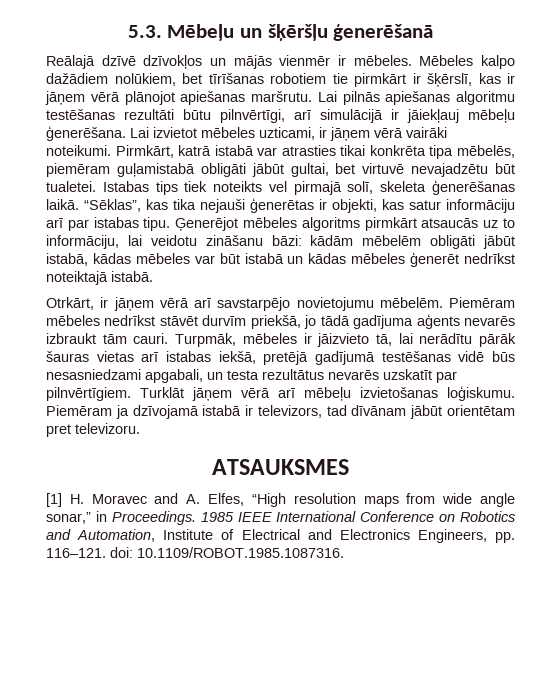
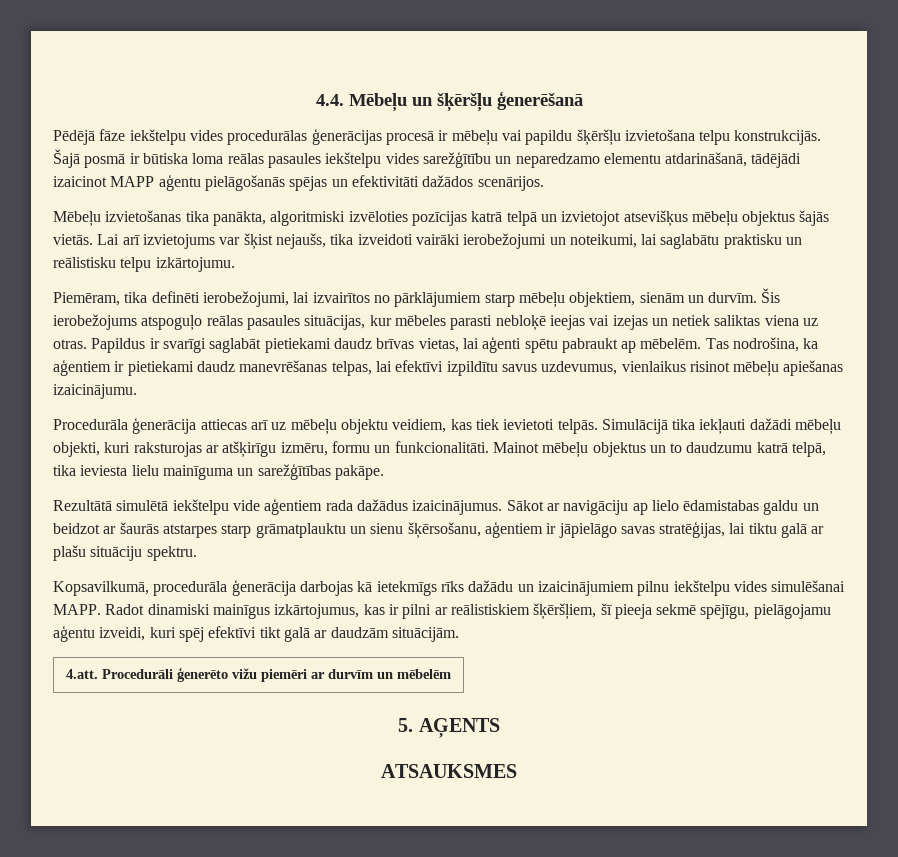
[127,25,162,38] 5.3. -> [315,94,344,106] 4.4.
[46,55,515,69] [46,73,515,87] [45,91,515,105] [46,109,515,123] [46,126,447,141] [46,145,515,159] [46,163,515,177] [46,180,515,195] [46,198,515,213] [46,217,515,231] [46,235,515,249] [46,252,515,267] [46,271,153,285] [46,297,515,311] [46,314,515,329] [46,333,516,347] [46,351,515,365] [46,369,457,383] [46,386,515,401] [46,405,515,419] [46,423,140,437] [212,459,349,475] [46,493,515,507] [46,511,515,525] [46,529,515,543] [46,547,344,558] Reālajā dzīvē dzīvokļos un mājās vienmēr ir mēbeles. Mēbeles kalpo dažādiem nolūkiem, bet tīrīšanas robotiem tie pirmkārt ir šķērslī, kas ir jāņem vērā plānojot apiešanas maršrutu. Lai pilnās apiešanas algoritmu testēšanas rezultāti būtu pilnvērtīgi, arī simulācijā ir jāiekļauj mēbeļu ģenerēšana. Lai izvietot mēbeles uzticami, ir jāņem vērā vairāki noteikumi. Pirmkārt, katrā istabā var atrasties tikai konkrēta tipa mēbelēs, piemēram guļamistabā obligāti jābūt gultai, bet virtuvē nevajadzētu būt tualetei. Istabas tips tiek noteikts vel pirmajā solī, skeleta ģenerēšanas laikā. “Sēklas”, kas tika nejauši ģenerētas ir objekti, kas satur informāciju arī par istabas tipu. Ģenerējot mēbeles algoritms pirmkārt atsaucās uz to informāciju, lai veidotu zināšanu bāzi: kādām mēbelēm obligāti jābūt istabā, kādas mēbeles var būt istabā un kādas mēbeles ģenerēt nedrīkst noteiktajā istabā. // Otrkārt, ir jāņem vērā arī savstarpējo novietojumu mēbelēm. Piemēram mēbeles nedrīkst stāvēt durvīm priekšā, jo tādā gadījuma aģents nevarēs izbraukt tām cauri. Turpmāk, mēbeles ir jāizvieto tā, lai nerādītu pārāk šauras vietas arī istabas iekšā, pretējā gadījumā testēšanas vidē būs nesasniedzami apgabali, un testa rezultātus nevarēs uzskatīt par pilnvērtīgiem. Turklāt jāņem vērā arī mēbeļu izvietošanas loģiskumu. Piemēram ja dzīvojamā istabā ir televizors, tad dīvānam jābūt orientētam pret televizoru. // ATSAUKSMES // [1] H. Moravec and A. Elfes, “High resolution maps from wide angle sonar,” in Proceedings. 1985 IEEE International Conference on Robotics and Automation, Institute of Electrical and Electronics Engineers, pp. 116–121. doi: 10.1109/ROBOT.1985.1087316. -> [53,128,822,146] [53,149,802,168] [53,174,544,191] [53,210,830,227] [53,233,803,250] [53,257,235,272] [53,288,781,308] [53,314,819,331] [53,336,819,353] [53,359,844,377] [53,384,137,399] [53,417,842,435] [53,441,827,458] [53,463,384,480] [53,498,819,515] [53,521,825,539] [53,545,197,561] [53,579,846,596] [53,603,831,620] [53,625,459,642] [66,667,451,682] [398,718,500,738] [381,764,517,778] Pēdējā fāze iekštelpu vides procedurālas ģenerācijas procesā ir mēbeļu vai papildu šķēršļu izvietošana telpu konstrukcijās. Šajā posmā ir būtiska loma reālas pasaules iekštelpu vides sarežģītību un neparedzamo elementu atdarināšanā, tādējādi izaicinot MAPP aģentu pielāgošanās spējas un efektivitāti dažādos scenārijos. // Mēbeļu izvietošanas tika panākta, algoritmiski izvēloties pozīcijas katrā telpā un izvietojot atsevišķus mēbeļu objektus šajās vietās. Lai arī izvietojums var šķist nejaušs, tika izveidoti vairāki ierobežojumi un noteikumi, lai saglabātu praktisku un reālistisku telpu izkārtojumu. // Piemēram, tika definēti ierobežojumi, lai izvairītos no pārklājumiem starp mēbeļu objektiem, sienām un durvīm. Šis ierobežojums atspoguļo reālas pasaules situācijas, kur mēbeles parasti nebloķē ieejas vai izejas un netiek saliktas viena uz otras. Papildus ir svarīgi saglabāt pietiekami daudz brīvas vietas, lai aģenti spētu pabraukt ap mēbelēm. Tas nodrošina, ka aģentiem ir pietiekami daudz manevrēšanas telpas, lai efektīvi izpildītu savus uzdevumus, vienlaikus risinot mēbeļu apiešanas izaicinājumu. // Procedurāla ģenerācija attiecas arī uz mēbeļu objektu veidiem, kas tiek ievietoti telpās. Simulācijā tika iekļauti dažādi mēbeļu objekti, kuri raksturojas ar atšķirīgu izmēru, formu un funkcionalitāti. Mainot mēbeļu objektus un to daudzumu katrā telpā, tika ieviesta lielu mainīguma un sarežģītības pakāpe. // Rezultātā simulētā iekštelpu vide aģentiem rada dažādus izaicinājumus. Sākot ar navigāciju ap lielo ēdamistabas galdu un beidzot ar šaurās atstarpes starp grāmatplauktu un sienu šķērsošanu, aģentiem ir jāpielāgo savas stratēģijas, lai tiktu galā ar plašu situāciju spektru. // Kopsavilkumā, procedurāla ģenerācija darbojas kā ietekmīgs rīks dažādu un izaicinājumiem pilnu iekštelpu vides simulēšanai MAPP. Radot dinamiski mainīgus izkārtojumus, kas ir pilni ar reālistiskiem šķēršļiem, šī pieeja sekmē spējīgu, pielāgojamu aģentu izveidi, kuri spēj efektīvi tikt galā ar daudzām situācijām. // 4.att. Procedurāli ģenerēto vižu piemēri ar durvīm un mēbelēm // 5. AĢENTS // ATSAUKSMES

